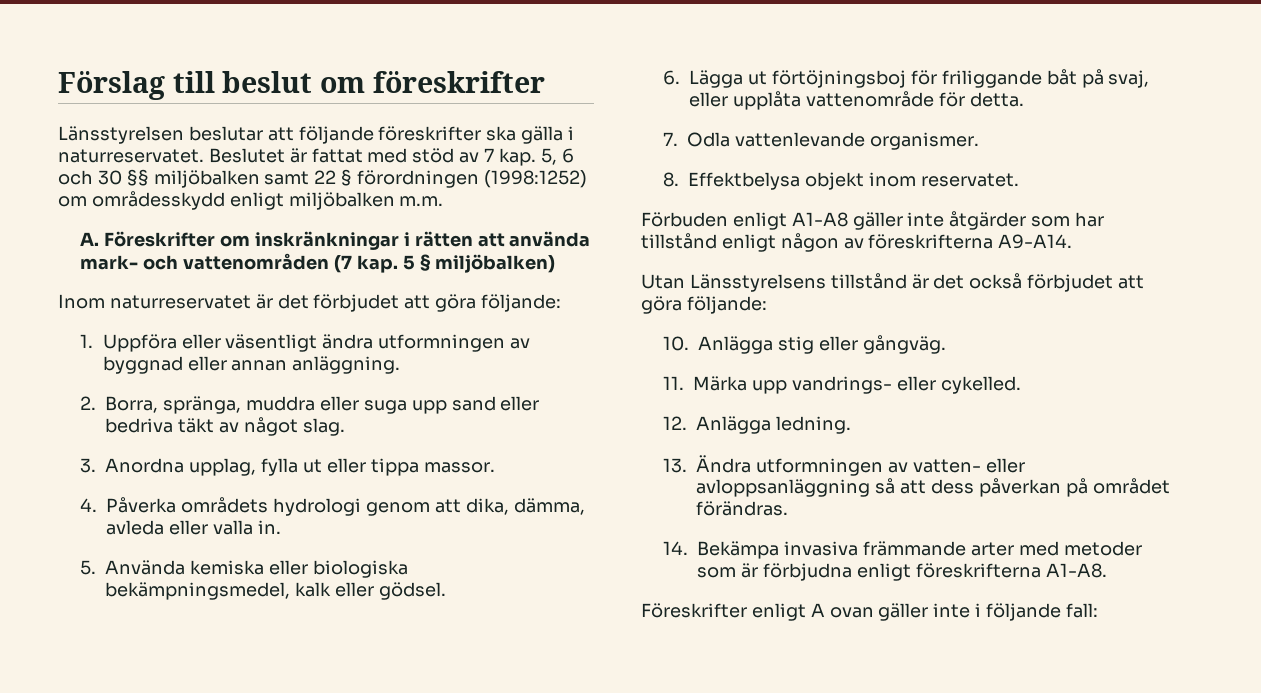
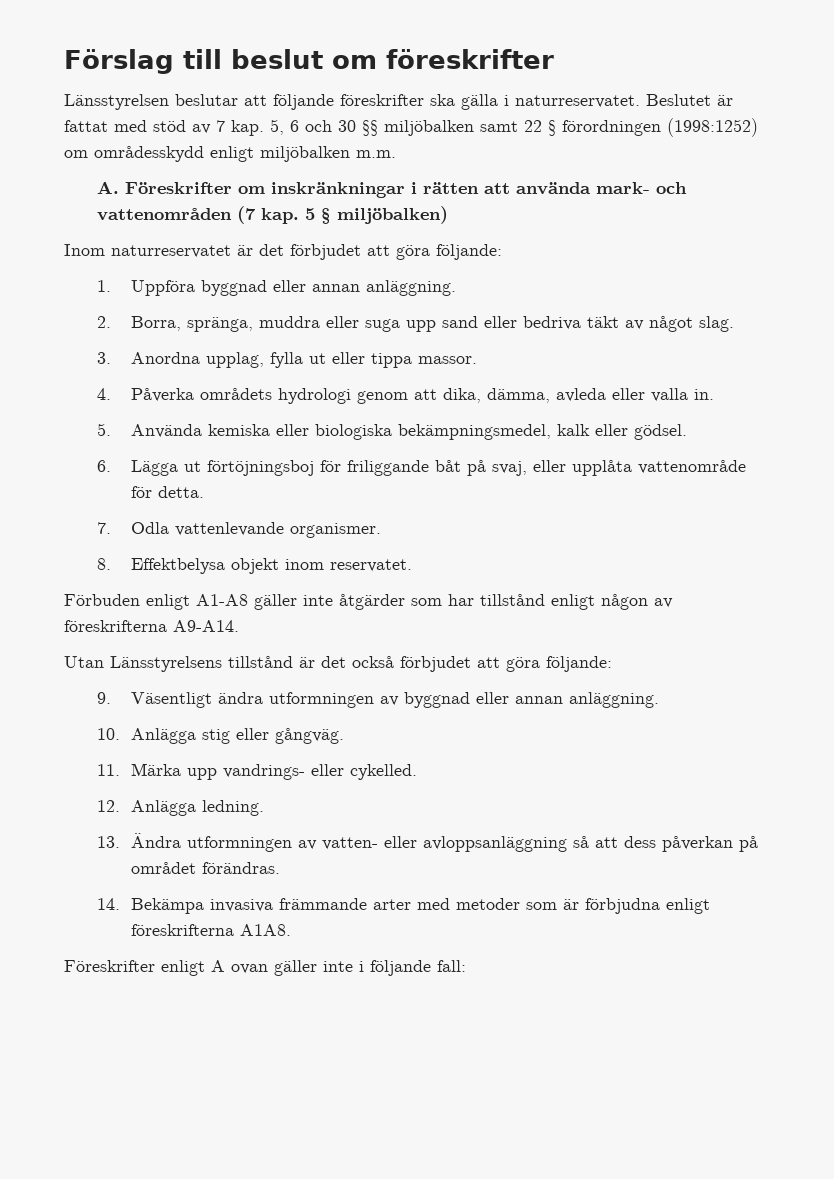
[181,334,531,352] eller väsentligt ändra utformningen av -> (195, 288) none
(767, 305) none -> [97,692,659,708] // 9. Väsentligt ändra utformningen av byggnad eller annan anläggning.
[1045,563,1107,578] A1-A8. -> [239,924,291,936] A1A8.

